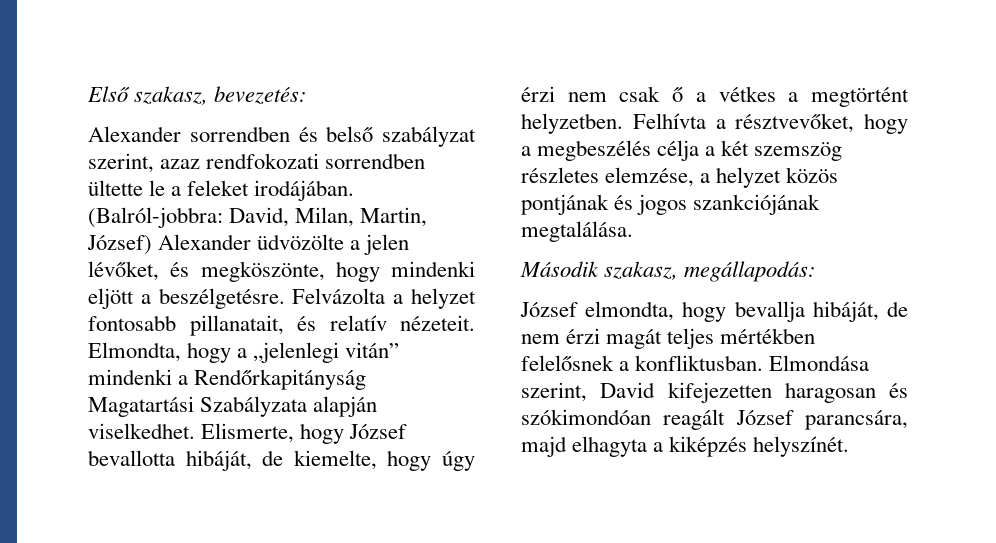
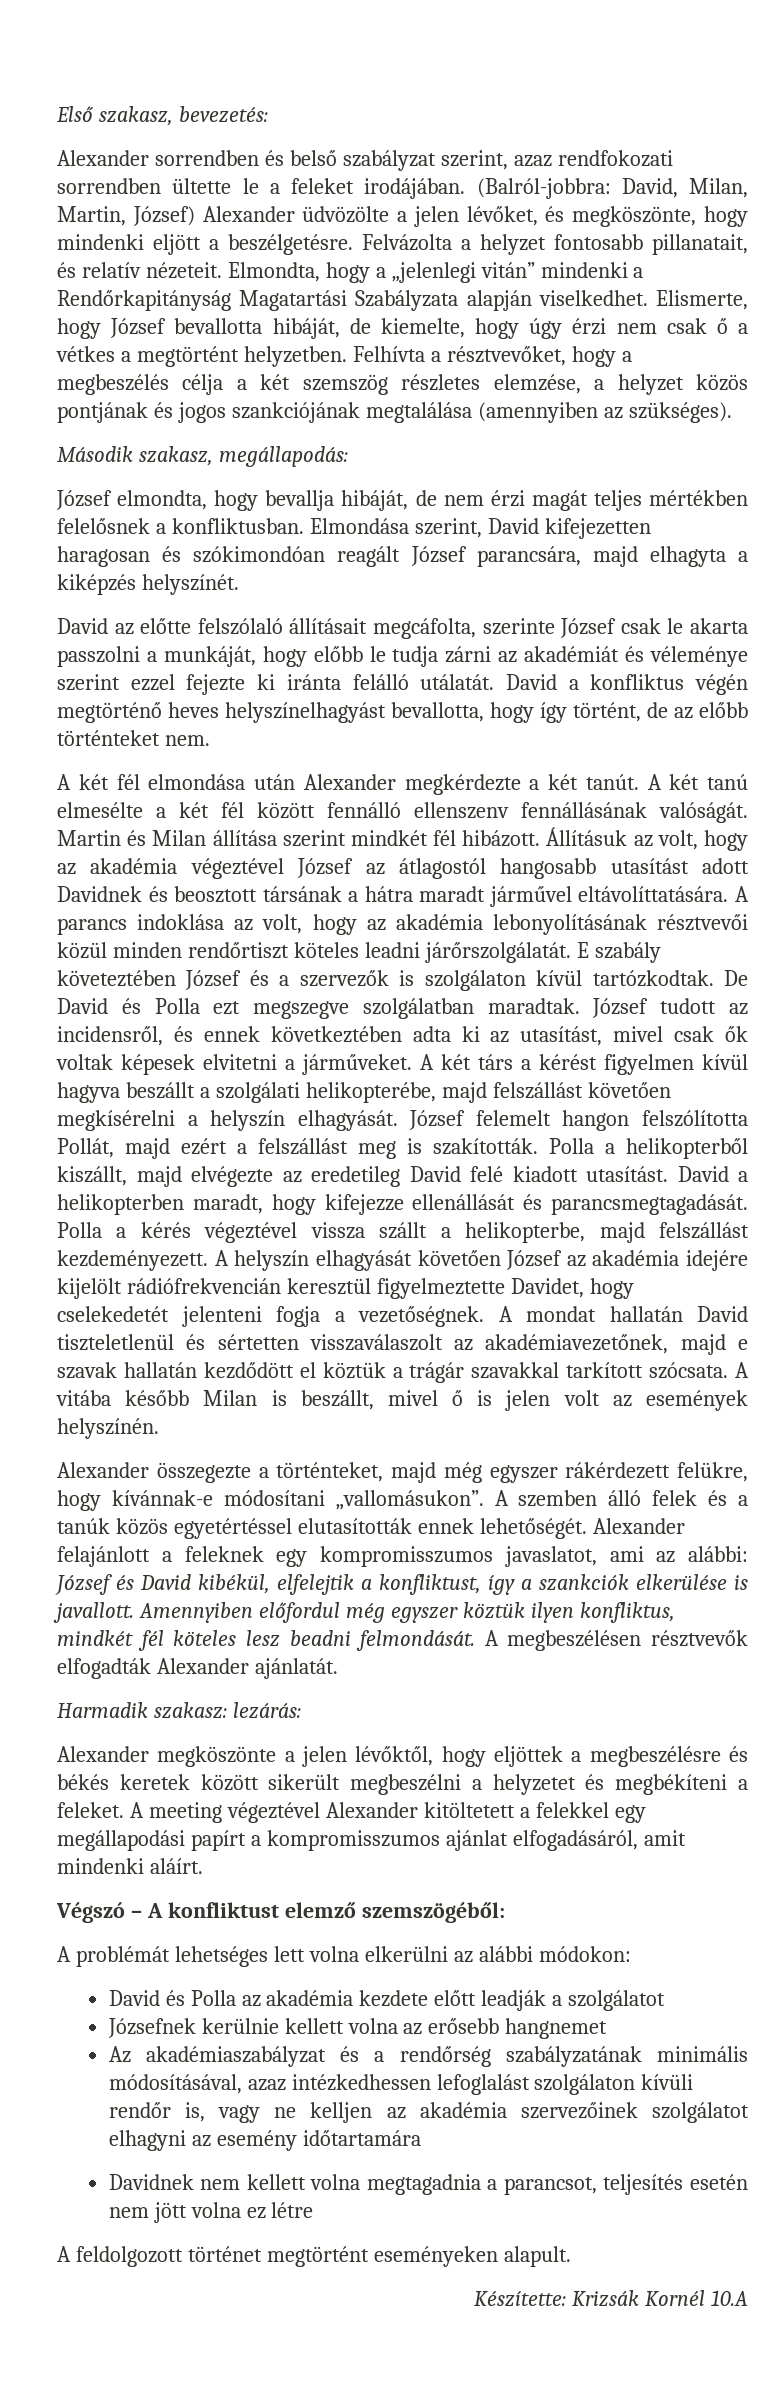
[521,221,633,242] megtalálása. -> [365,402,732,423] megtalálása (amennyiben az szükséges).
(850, 446) none -> [57,618,749,639] [57,646,748,667] [57,674,748,695] [57,702,748,723] [57,730,210,746] [57,774,748,795] [57,802,748,823] [57,827,748,851] [57,858,749,879] [57,886,749,907] [57,914,748,935] [57,942,661,963] [57,970,748,991] [57,998,749,1019] [57,1026,748,1046] [56,1054,748,1075] [57,1082,671,1103] [57,1110,748,1131] [57,1138,748,1159] [57,1166,748,1187] [57,1194,748,1215] [57,1222,749,1243] [57,1250,748,1271] [57,1278,634,1299] [57,1306,748,1327] [57,1334,748,1355] [57,1362,749,1383] [56,1390,748,1411] [57,1418,159,1439] [57,1462,748,1483] [57,1490,749,1511] [57,1518,685,1539] [57,1546,748,1567] [55,1574,748,1595] [53,1602,675,1623] [57,1630,748,1651] [57,1658,338,1679] [57,1702,301,1719] [57,1746,748,1767] [57,1774,749,1795] [57,1802,646,1823] [57,1830,686,1851] [57,1858,203,1874] [56,1902,505,1923] [57,1946,631,1967] [108,1990,666,2011] [107,2018,608,2039] [108,2046,748,2067] [108,2074,694,2095] [108,2102,749,2123] [108,2130,421,2151] [108,2174,748,2195] [108,2202,314,2223] [57,2246,571,2267] [474,2290,749,2307] // David az előtte felszólaló állításait megcáfolta, szerinte József csak le akarta passzolni a munkáját, hogy előbb le tudja zárni az akadémiát és véleménye szerint ezzel fejezte ki iránta felálló utálatát. David a konfliktus végén megtörténő heves helyszínelhagyást bevallotta, hogy így történt, de az előbb történteket nem. // A két fél elmondása után Alexander megkérdezte a két tanút. A két tanú elmesélte a két fél között fennálló ellenszenv fennállásának valóságát. Martin és Milan állítása szerint mindkét fél hibázott. Állításuk az volt, hogy az akadémia végeztével József az átlagostól hangosabb utasítást adott Davidnek és beosztott társának a hátra maradt járművel eltávolíttatására. A parancs indoklása az volt, hogy az akadémia lebonyolításának résztvevői közül minden rendőrtiszt köteles leadni járőrszolgálatát. E szabály követeztében József és a szervezők is szolgálaton kívül tartózkodtak. De David és Polla ezt megszegve szolgálatban maradtak. József tudott az incidensről, és ennek következtében adta ki az utasítást, mivel csak ők voltak képesek elvitetni a járműveket. A két társ a kérést figyelmen kívül hagyva beszállt a szolgálati helikopterébe, majd felszállást követően megkísérelni a helyszín elhagyását. József felemelt hangon felszólította Pollát, majd ezért a felszállást meg is szakították. Polla a helikopterből kiszállt, majd elvégezte az eredetileg David felé kiadott utasítást. David a helikopterben maradt, hogy kifejezze ellenállását és parancsmegtagadását. Polla a kérés végeztével vissza szállt a helikopterbe, majd felszállást kezdeményezett. A helyszín elhagyását követően József az akadémia idejére kijelölt rádiófrekvencián keresztül figyelmeztette Davidet, hogy cselekedetét jelenteni fogja a vezetőségnek. A mondat hallatán David tiszteletlenül és sértetten visszaválaszolt az akadémiavezetőnek, majd e szavak hallatán kezdődött el köztük a trágár szavakkal tarkított szócsata. A vitába később Milan is beszállt, mivel ő is jelen volt az események helyszínén. // Alexander összegezte a történteket, majd még egyszer rákérdezett felükre, hogy kívánnak-e módosítani „vallomásukon”. A szemben álló felek és a tanúk közös egyetértéssel elutasították ennek lehetőségét. Alexander felajánlott a feleknek egy kompromisszumos javaslatot, ami az alábbi: József és David kibékül, elfelejtik a konfliktust, így a szankciók elkerülése is javallott. Amennyiben előfordul még egyszer köztük ilyen konfliktus, mindkét fél köteles lesz beadni felmondását. A megbeszélésen résztvevők elfogadták Alexander ajánlatát. // Harmadik szakasz: lezárás: // Alexander megköszönte a jelen lévőktől, hogy eljöttek a megbeszélésre és békés keretek között sikerült megbeszélni a helyzetet és megbékíteni a feleket. A meeting végeztével Alexander kitöltetett a felekkel egy megállapodási papírt a kompromisszumos ajánlat elfogadásáról, amit mindenki aláírt. // Végszó – A konfliktust elemző szemszögéből: // A problémát lehetséges lett volna elkerülni az alábbi módokon: // David és Polla az akadémia kezdete előtt leadják a szolgálatot // Józsefnek kerülnie kellett volna az erősebb hangnemet // Az akadémiaszabályzat és a rendőrség szabályzatának minimális módosításával, azaz intézkedhessen lefoglalást szolgálaton kívüli rendőr is, vagy ne kelljen az akadémia szervezőinek szolgálatot elhagyni az esemény időtartamára // Davidnek nem kellett volna megtagadnia a parancsot, teljesítés esetén nem jött volna ez létre // A feldolgozott történet megtörtént eseményeken alapult. // Készítette: Krizsák Kornél 10.A

